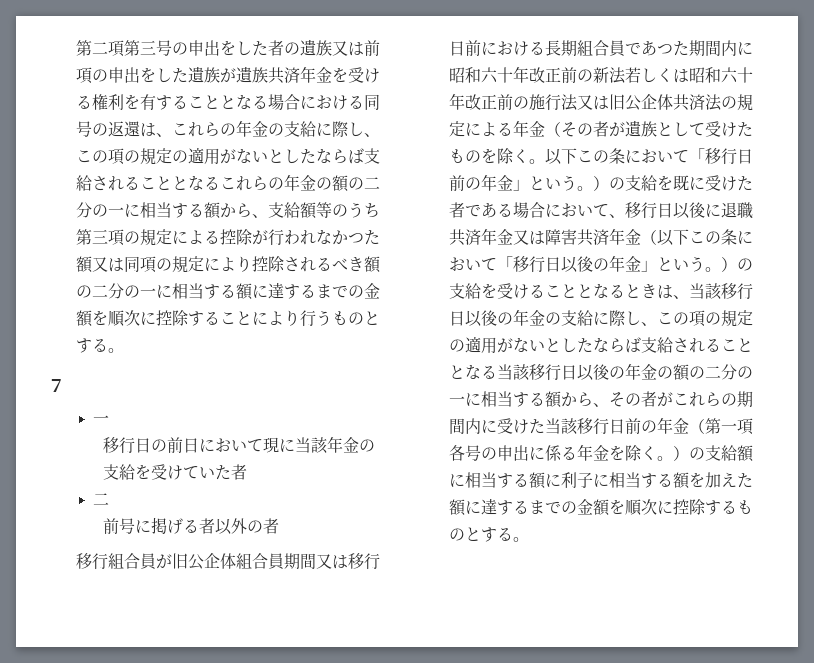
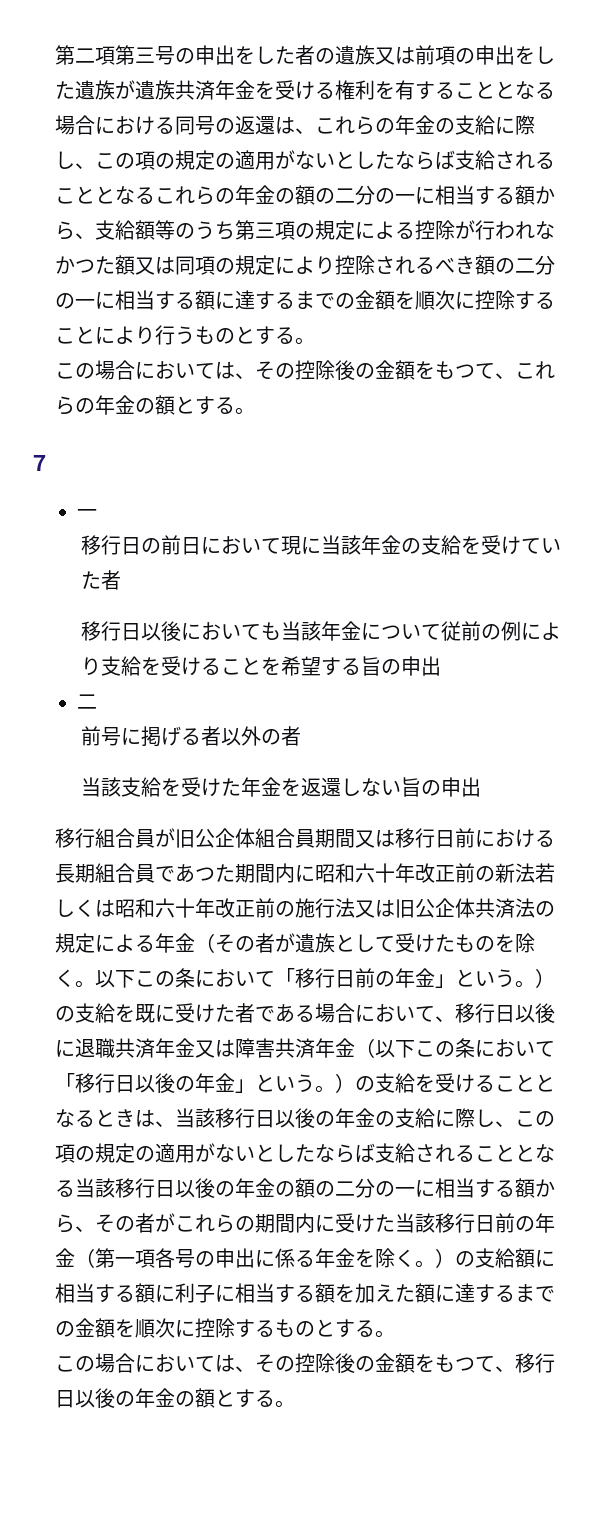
(124, 350) none -> [55,360,556,380] [55,395,256,415] // この場合においては、その控除後の金額をもつて、これらの年金の額とする。
(248, 472) none -> [81,621,562,641] [81,656,442,676] // 移行日以後においても当該年金について従前の例により支給を受けることを希望する旨の申出
(280, 526) none -> [81,777,482,797] // 当該支給を受けた年金を返還しない旨の申出
(529, 539) none -> [55,1353,556,1373] [55,1388,296,1408] // この場合においては、その控除後の金額をもつて、移行日以後の年金の額とする。

